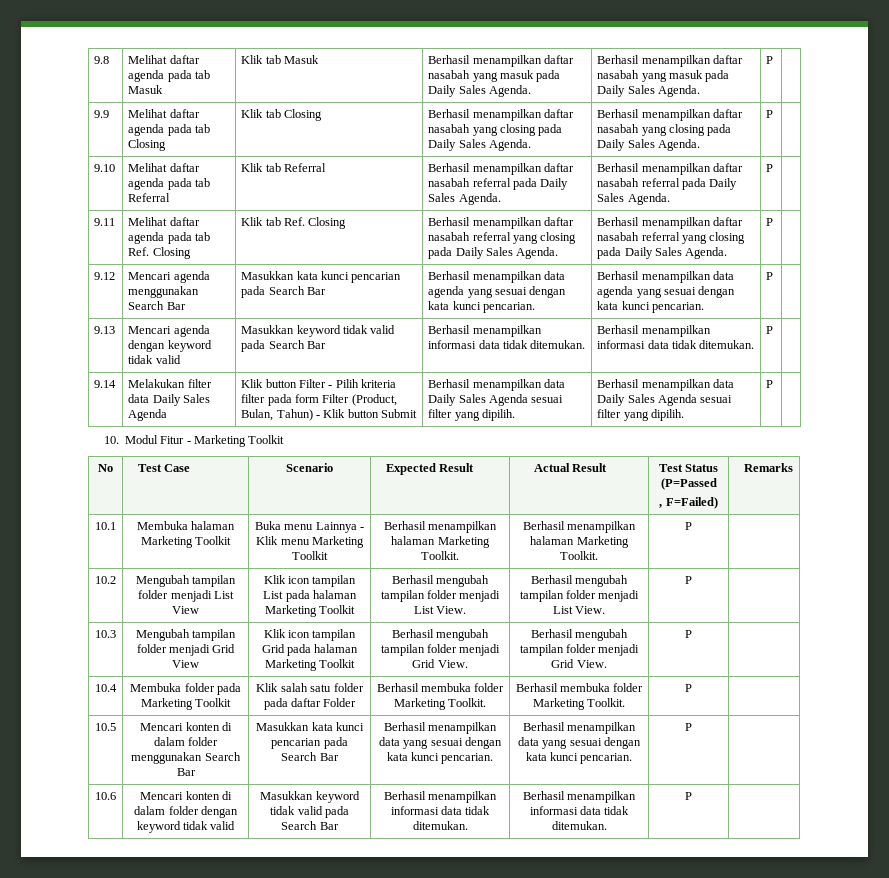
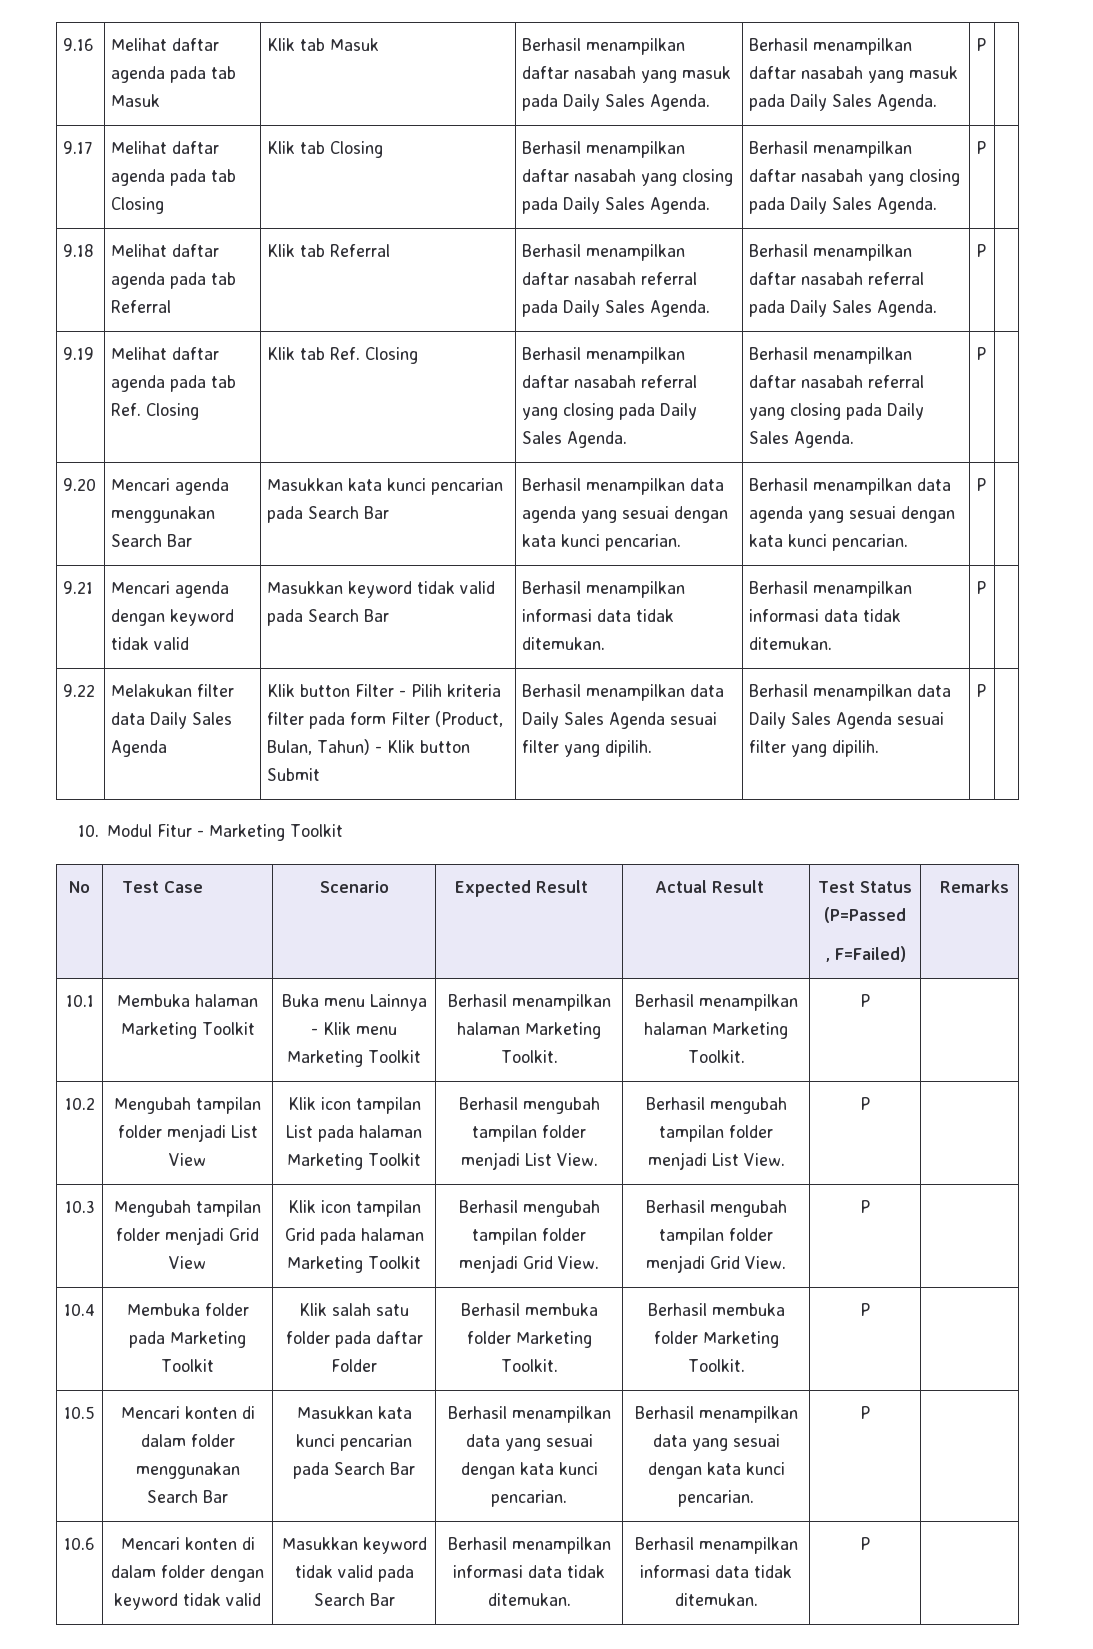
[94,56,110,64] 9.8 -> [63,38,95,51] 9.16
[94,110,110,118] 9.9 -> [63,141,93,154] 9.17
[94,164,116,172] 9.10 -> [63,244,95,257] 9.18
[94,218,116,226] 9.11 -> [63,347,95,360] 9.19
[94,272,116,280] 9.12 -> [63,478,97,491] 9.20
[94,326,116,334] 9.13 -> [63,581,94,594] 9.21
[94,380,117,388] 9.14 -> [63,684,96,697] 9.22

